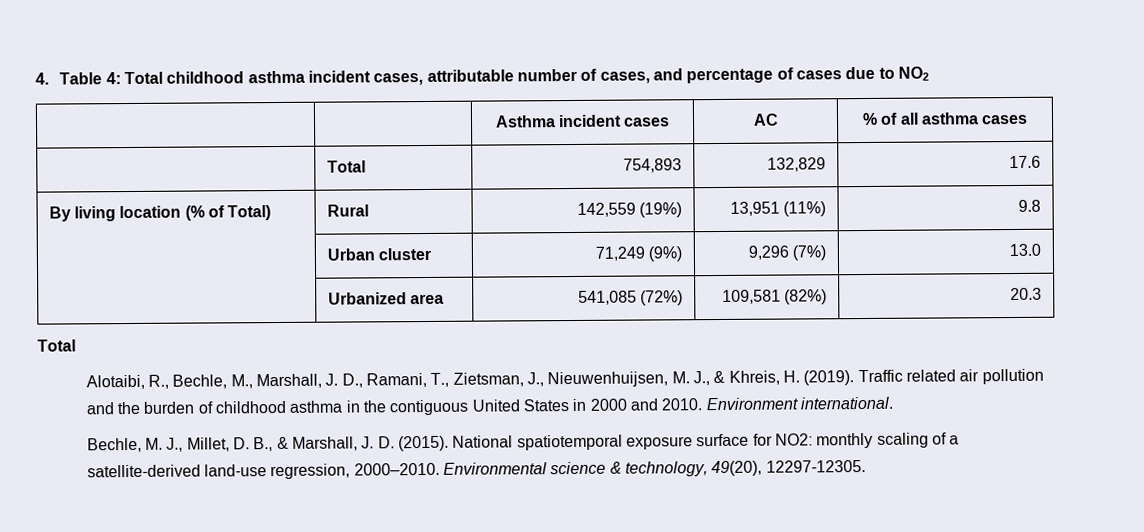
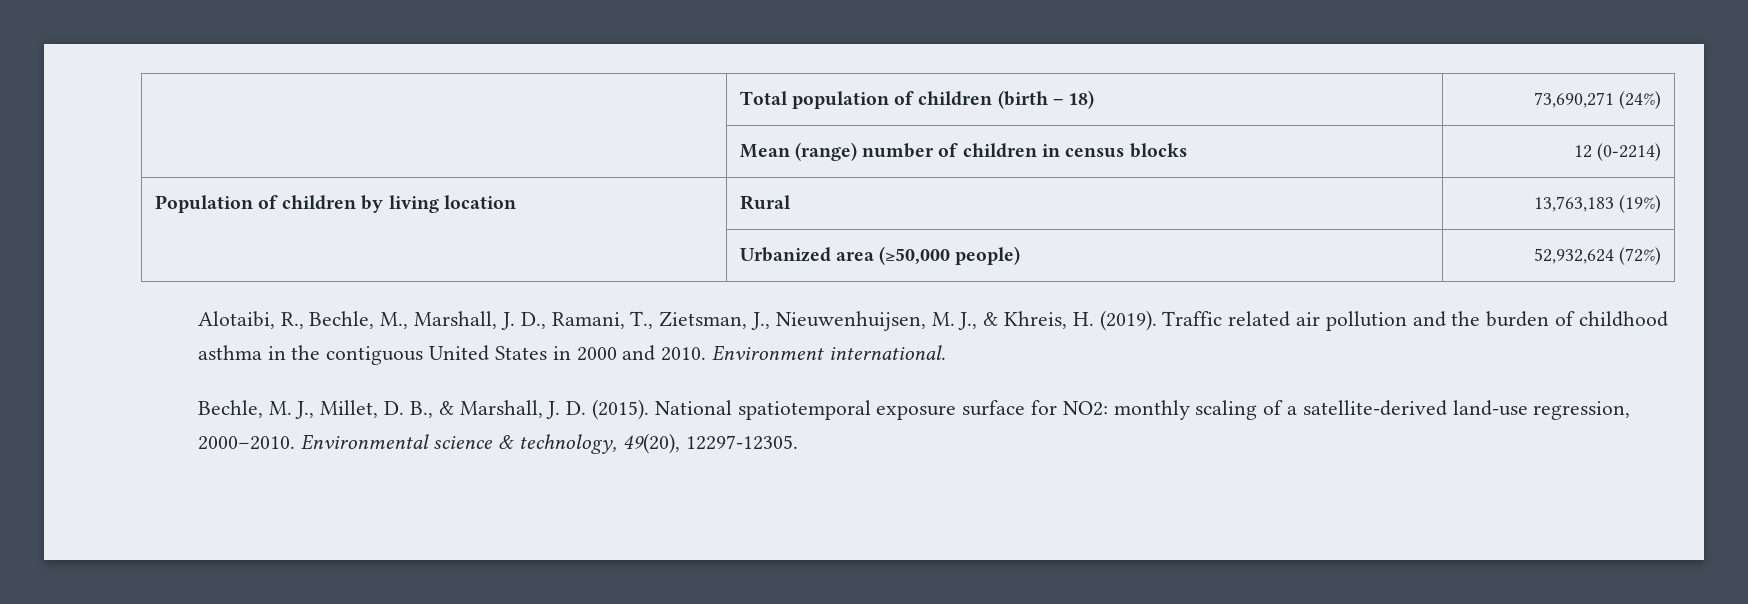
[35,66,929,86] [494,114,671,128] [752,113,779,126] [861,112,1029,126] [326,160,366,173] [623,158,683,173] [767,157,827,172] [1009,155,1042,169] [48,206,71,222] 4. Table 4: Total childhood asthma incident cases, attributable number of cases, and percentage of cases due to NO2 // | | Asthma incident cases | AC | % of all asthma cases // | Total | 754,893 | 132,829 | 17.6 // By -> [739,90,1095,109] [1534,91,1662,109] [739,142,1187,161] [1574,143,1662,161] [154,195,384,213] | Total population of children (birth – 18) | 73,690,271 (24%) // | Mean (range) number of children in census blocks | 12 (0-2214) // Population of children by
[184,205,272,221] (% of Total) -> (517, 202) none
[577,202,637,217] 142,559 -> [1534,196,1615,212] 13,763,183
[730,201,827,217] [1018,199,1042,212] [326,247,431,261] [595,246,683,262] [748,245,827,261] [1009,243,1042,257] [327,292,444,305] [578,290,684,306] [722,289,828,305] [1010,287,1043,301] [37,339,76,352] | 13,951 (11%) | 9.8 // | Urban cluster | 71,249 (9%) | 9,296 (7%) | 13.0 // | Urbanized area | 541,085 (72%) | 109,581 (82%) | 20.3 // Total -> [739,246,1021,265] [1534,247,1662,265] // | Urbanized area (≥50,000 people) | 52,932,624 (72%)

